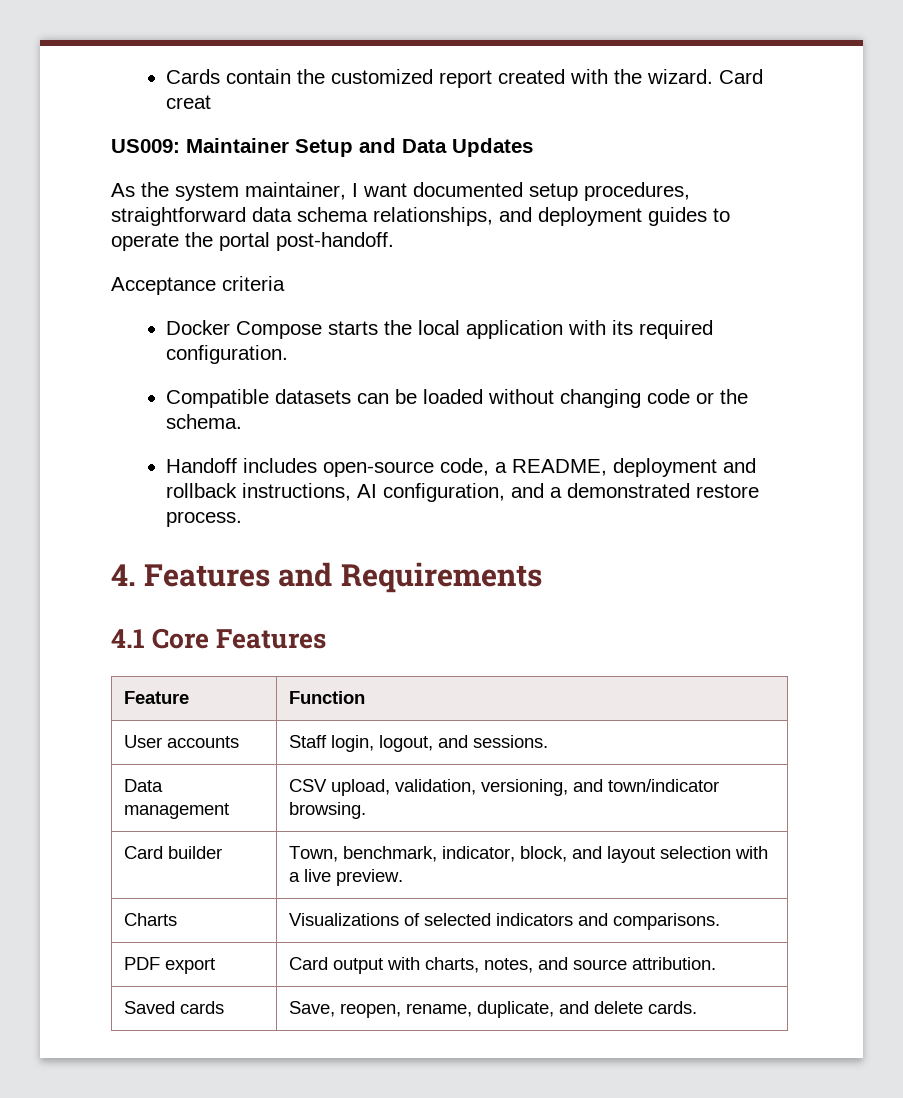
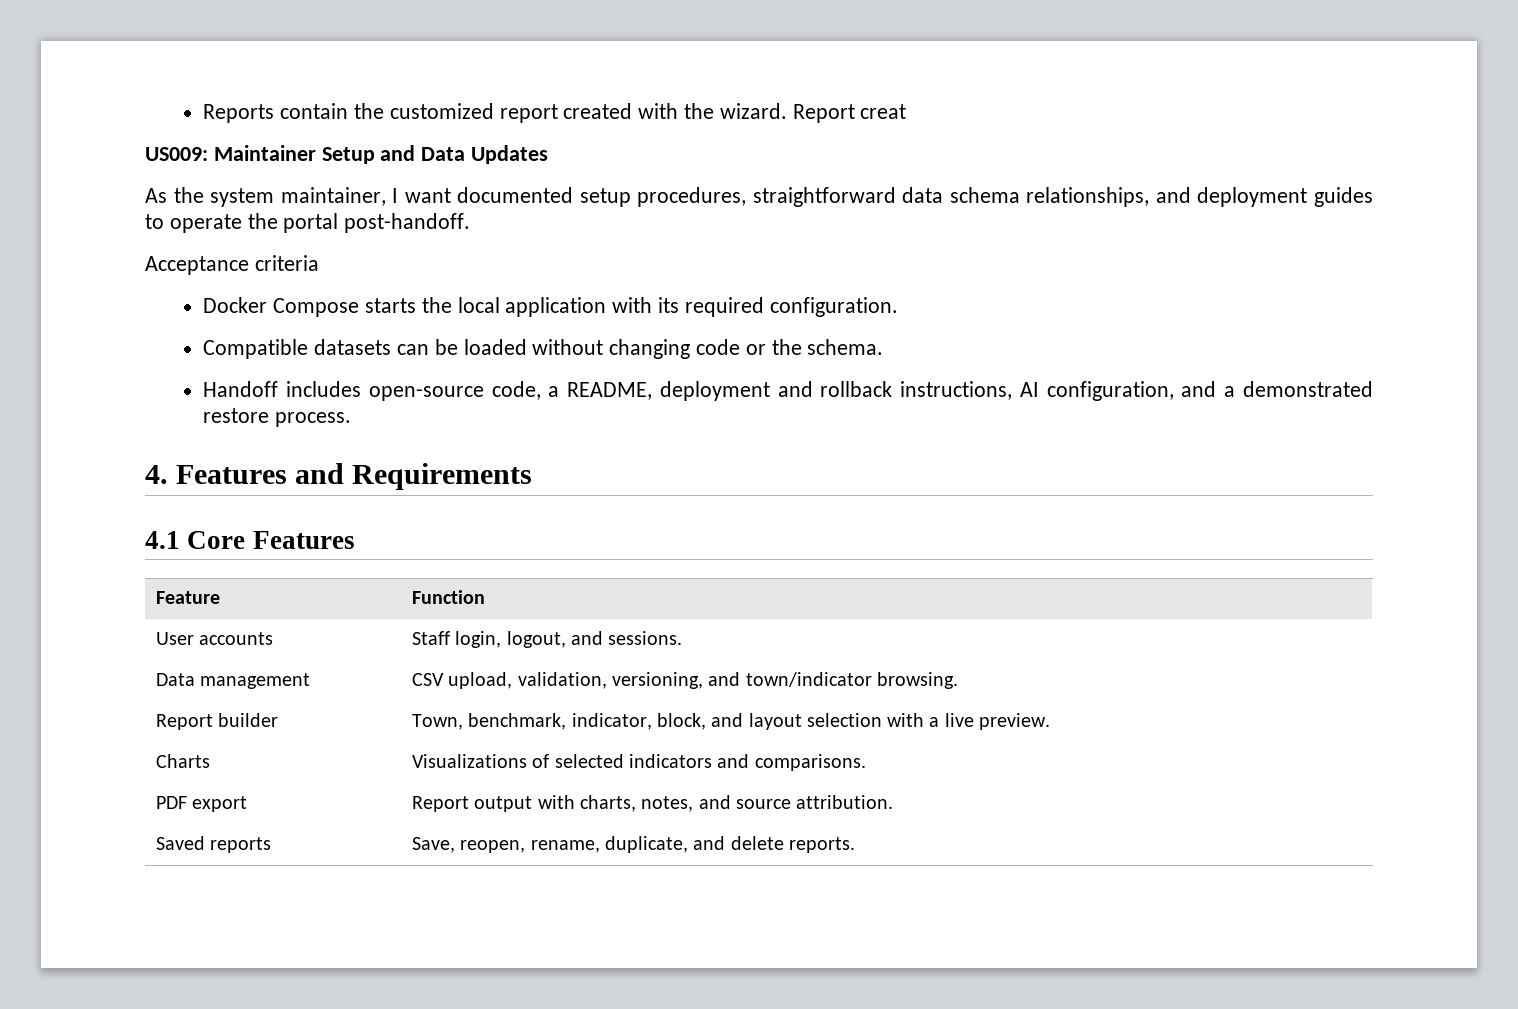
[166,69,221,84] Cards -> [203,104,275,123] Reports
[719,69,764,84] Card -> [792,104,855,123] Report
[124,846,164,859] Card -> [156,714,214,730] Report
[289,957,329,970] Card -> [412,796,470,812] Report
[180,1001,225,1014] cards -> [210,837,272,853] reports
[648,1001,698,1014] cards. -> [788,837,855,853] reports.

